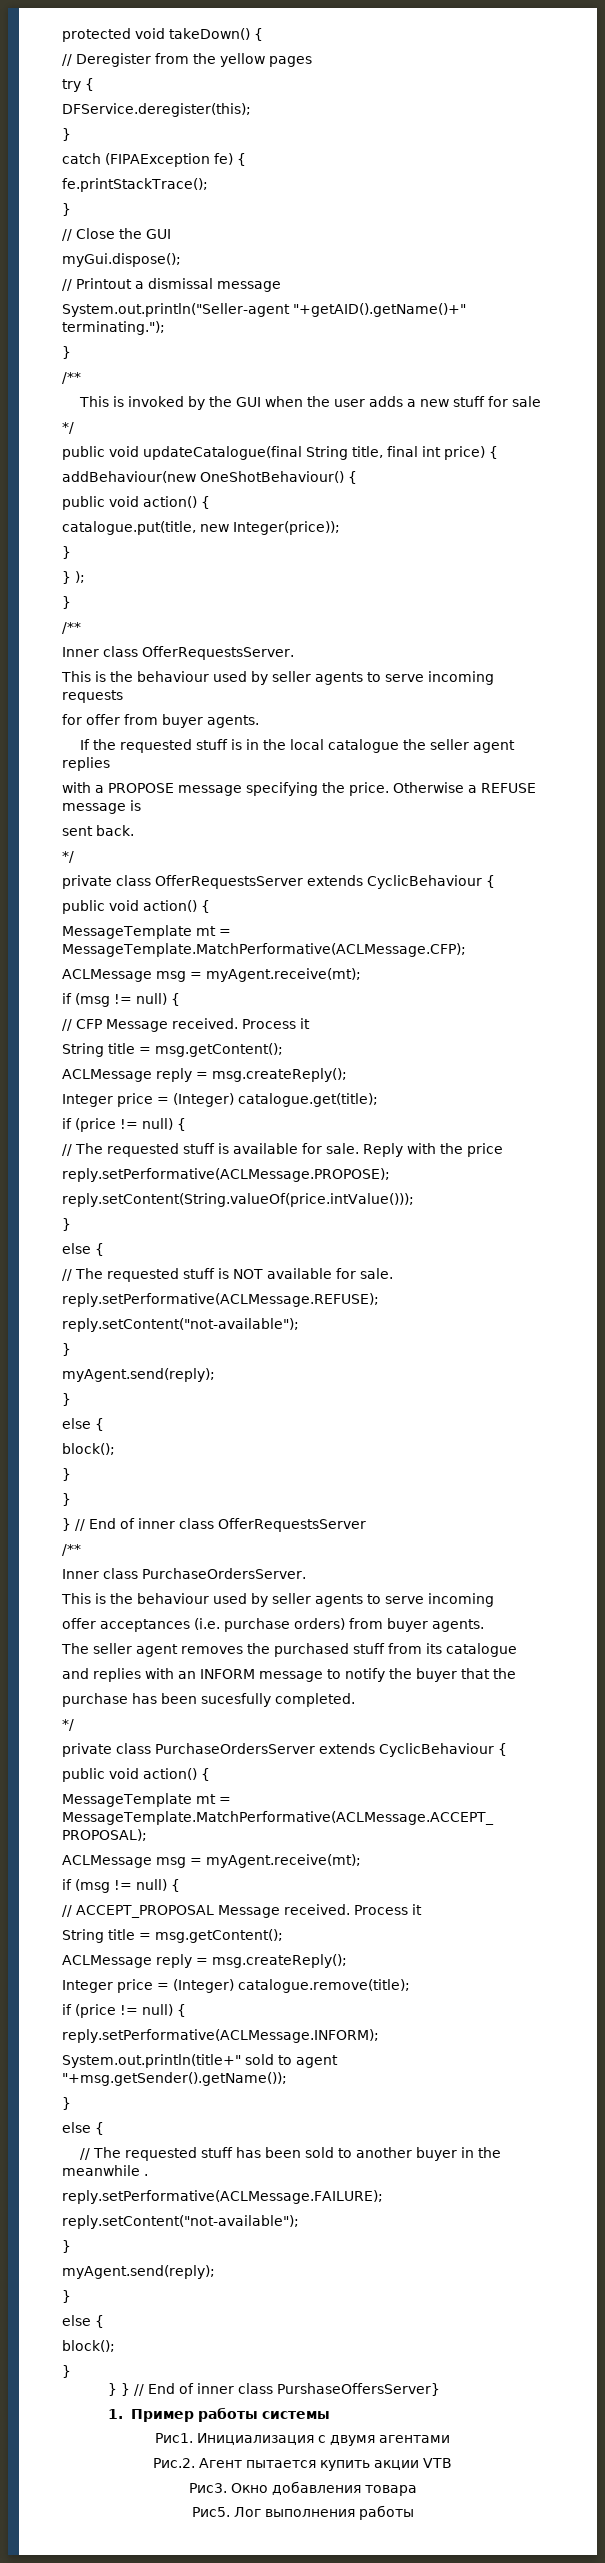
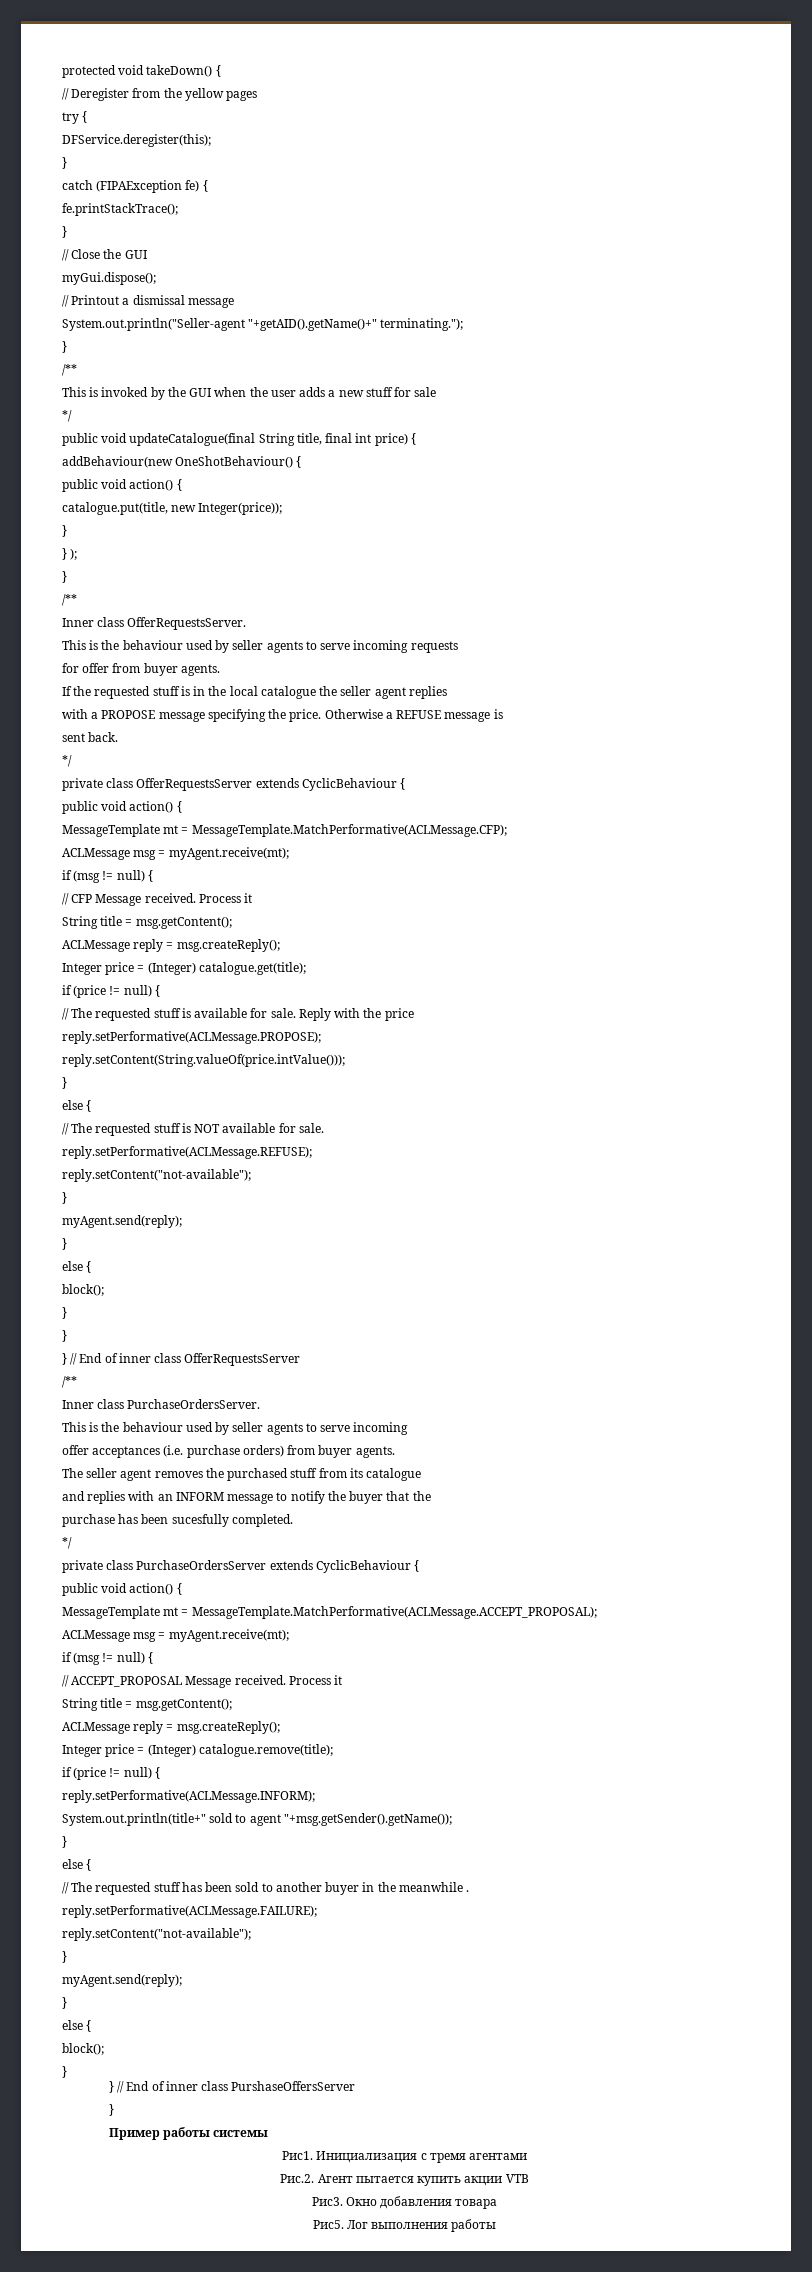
[120,2383,440,2396] [107,2409,123,2419] } // End of inner class PurshaseOffersServer} // 1. -> [117,2081,356,2093] [108,2104,114,2116] // End of inner class PurshaseOffersServer // } //
[330,2435,375,2446] двумя -> [429,2153,466,2163] тремя

